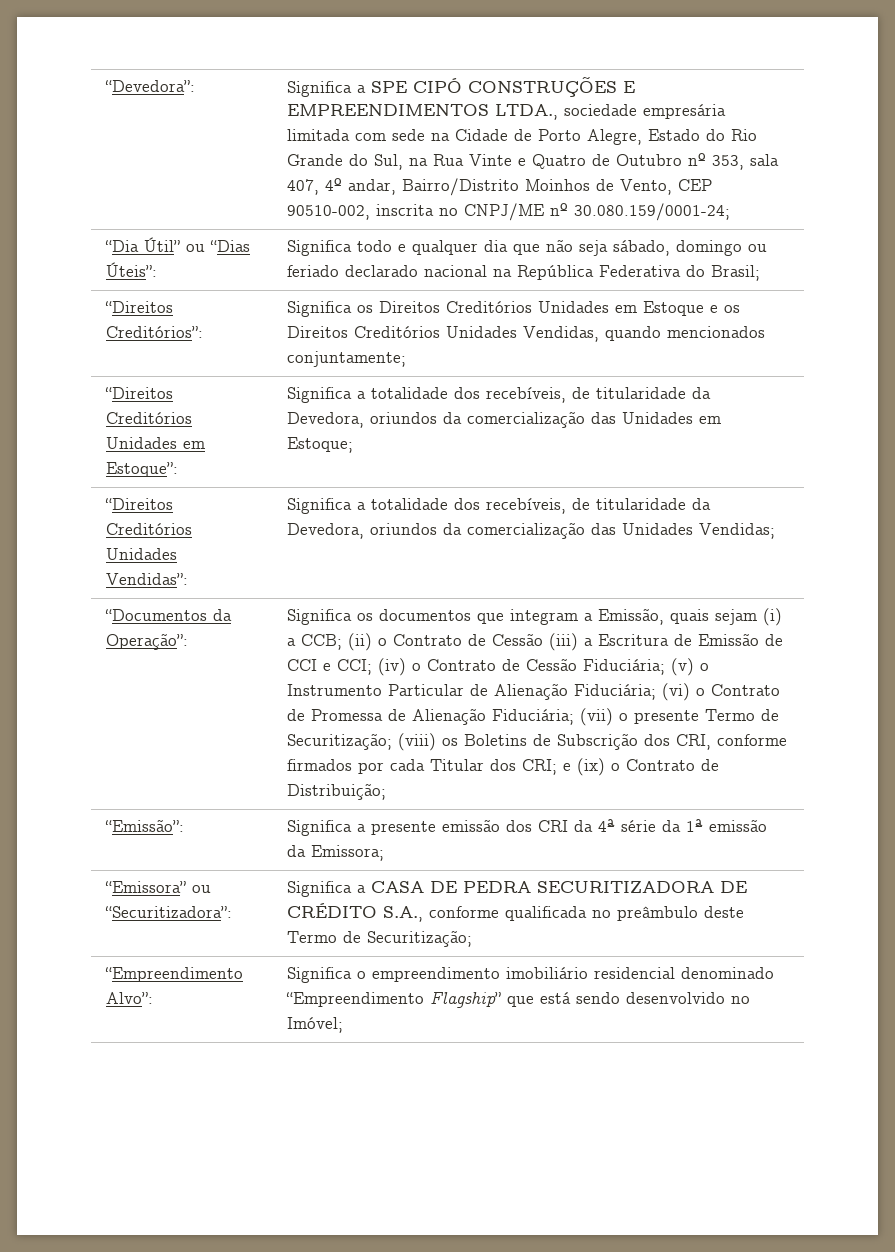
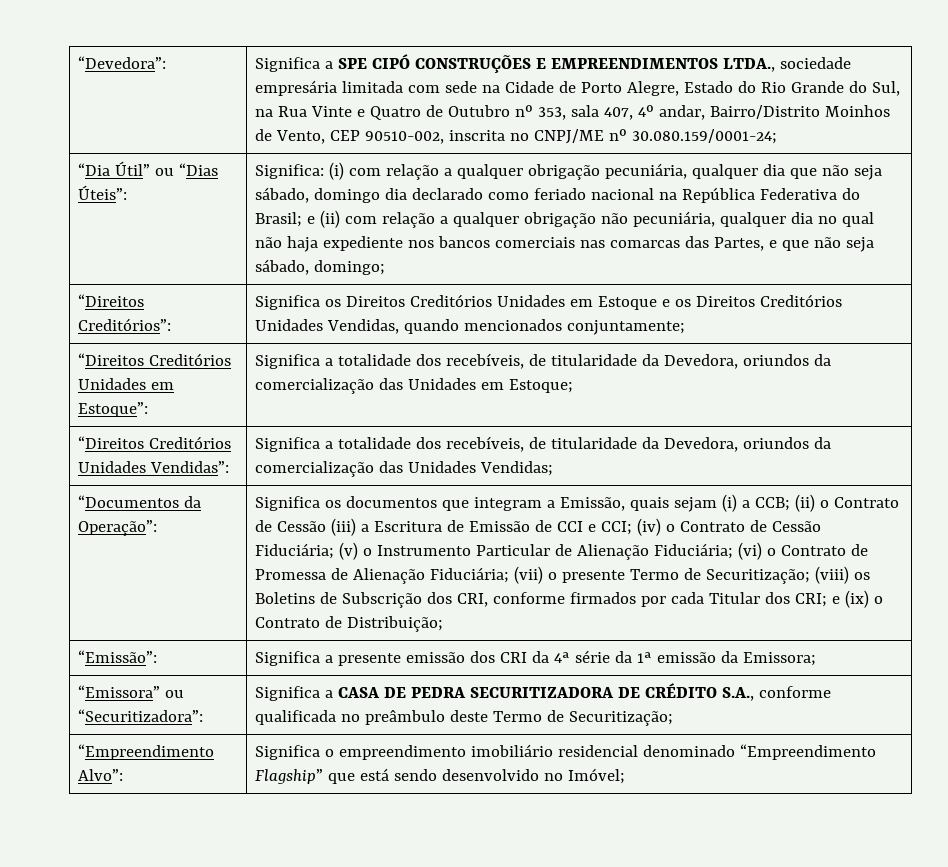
[287,240,407,256] Significa todo e -> [255,162,688,180] Significa: (i) com relação a qualquer obrigação pecuniária,
[748,244,768,252] [287,265,419,277] ou feriado declarado -> [385,188,587,200] dia declarado como feriado
(761, 273) none -> [307,210,875,228] [255,236,875,252] [255,259,386,275] e (ii) com relação a qualquer obrigação não pecuniária, qualquer dia no qual não haja expediente nos bancos comerciais nas comarcas das Partes, e que não seja sábado, domingo;

